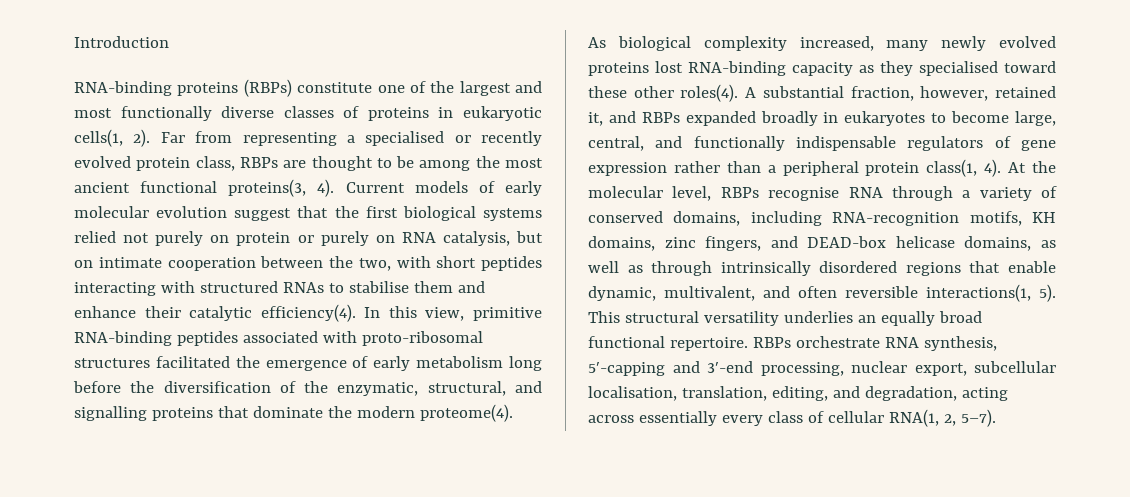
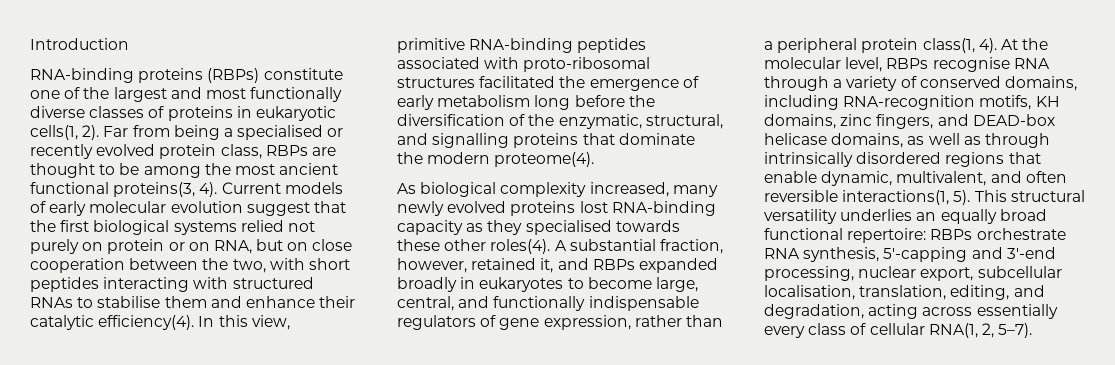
[242,132,337,146] representing -> [173,125,220,140] being
[320,231,510,246] purely on RNA catalysis, -> [188,240,252,254] on RNA,
[98,257,162,268] intimate -> [312,239,353,251] close
[1004,61,1056,73] toward -> [615,220,680,232] towards
[588,162,667,176] expression -> [543,315,631,330] expression,
[669,337,748,351] repertoire. -> [847,228,927,243] repertoire:

